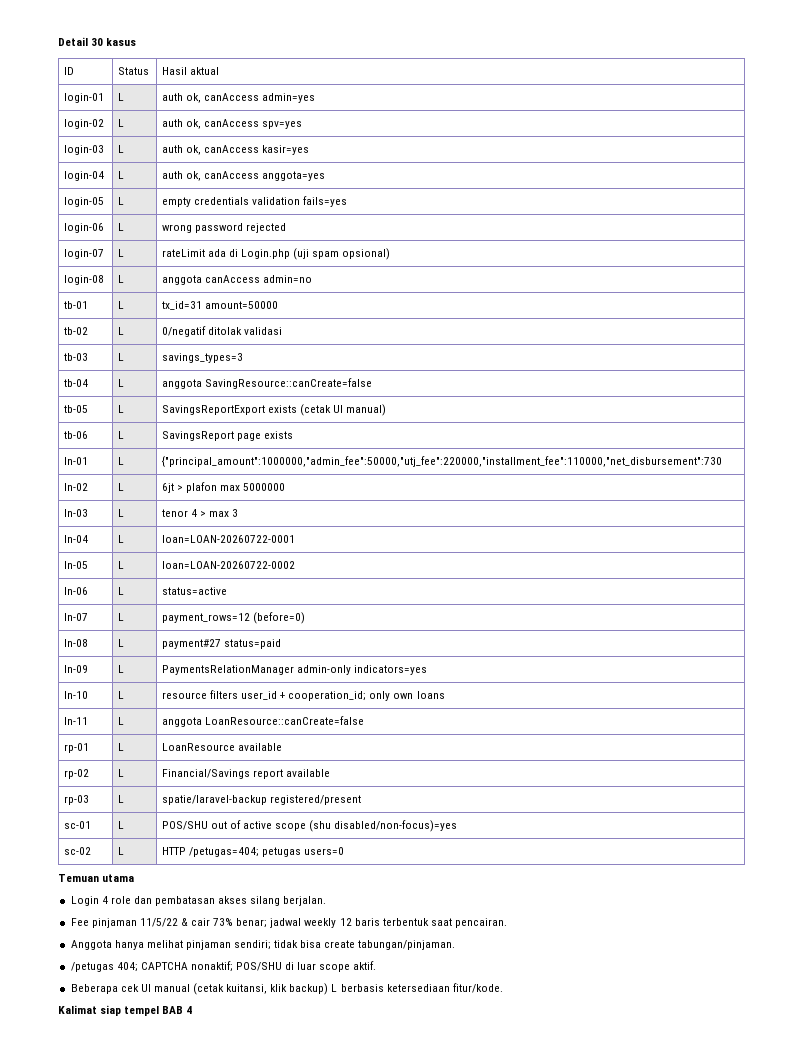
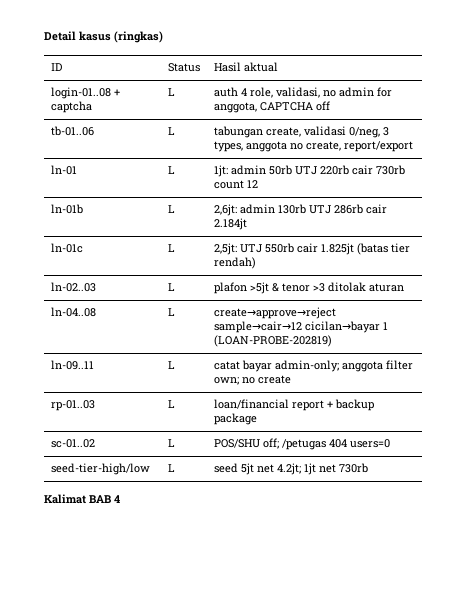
[91,38,104,46] 30 -> (76, 36) none
(137, 42) none -> [114,31,163,43] (ringkas)
[63,93,104,103] [117,93,124,101] [161,93,316,103] [63,119,104,129] [117,119,124,127] [161,119,303,129] [63,145,104,155] [117,145,124,153] [161,145,310,155] [63,171,104,181] [117,171,124,179] [161,171,326,181] [63,197,104,207] [117,197,124,205] [161,196,348,207] [63,223,104,233] [117,223,124,231] [161,223,287,233] [63,249,104,259] [117,249,124,257] [161,248,391,260] [63,275,104,285] [117,275,124,283] [161,275,313,285] [63,301,88,309] [117,301,124,309] [161,301,278,310] [63,327,88,335] [117,327,124,335] [161,326,283,337] [63,353,88,361] [117,353,124,361] [161,353,243,363] [63,379,88,387] [117,379,124,387] [161,378,372,389] [63,405,88,413] [117,405,124,413] [161,404,387,416] [63,431,88,439] [117,431,124,439] [161,431,294,441] [63,457,88,465] [117,457,124,465] [161,456,722,467] [63,483,88,491] [117,483,124,491] [161,482,286,493] [63,509,88,517] [117,509,124,517] [161,509,239,517] [63,535,88,543] [117,535,124,543] [161,535,295,543] [63,561,88,569] [117,561,124,569] [161,561,295,569] [63,587,88,595] [117,587,124,595] [161,587,227,595] [63,613,88,621] [117,613,124,621] [161,612,305,624] [63,639,88,647] [117,639,124,647] [161,639,281,649] [63,665,88,673] [117,665,124,673] [161,665,428,675] [63,691,88,699] [117,691,124,699] [161,690,445,701] [63,717,88,725] [117,717,124,725] [161,716,364,727] [63,743,89,753] [117,743,124,751] [161,743,282,751] [63,769,89,779] [117,769,124,777] [161,769,331,779] [63,795,89,805] [117,795,124,803] [161,795,361,805] [63,821,91,829] [117,821,124,829] [161,820,458,832] [63,847,91,855] [117,847,124,855] [161,847,345,857] [58,874,135,882] [70,896,327,906] [70,918,508,928] [70,940,456,950] [70,961,377,972] [70,983,503,995] login-01 | L | auth ok, canAccess admin=yes // login-02 | L | auth ok, canAccess spv=yes // login-03 | L | auth ok, canAccess kasir=yes // login-04 | L | auth ok, canAccess anggota=yes // login-05 | L | empty credentials validation fails=yes // login-06 | L | wrong password rejected // login-07 | L | rateLimit ada di Login.php (uji spam opsional) // login-08 | L | anggota canAccess admin=no // tb-01 | L | tx_id=31 amount=50000 // tb-02 | L | 0/negatif ditolak validasi // tb-03 | L | savings_types=3 // tb-04 | L | anggota SavingResource::canCreate=false // tb-05 | L | SavingsReportExport exists (cetak UI manual) // tb-06 | L | SavingsReport page exists // ln-01 | L | {"principal_amount":1000000,"admin_fee":50000,"utj_fee":220000,"installment_fee":110000,"net_disbursement":730 // ln-02 | L | 6jt > plafon max 5000000 // ln-03 | L | tenor 4 > max 3 // ln-04 | L | loan=LOAN-20260722-0001 // ln-05 | L | loan=LOAN-20260722-0002 // ln-06 | L | status=active // ln-07 | L | payment_rows=12 (before=0) // ln-08 | L | payment#27 status=paid // ln-09 | L | PaymentsRelationManager admin-only indicators=yes // ln-10 | L | resource filters user_id + cooperation_id; only own loans // ln-11 | L | anggota LoanResource::canCreate=false // rp-01 | L | LoanResource available // rp-02 | L | Financial/Savings report available // rp-03 | L | spatie/laravel-backup registered/present // sc-01 | L | POS/SHU out of active scope (shu disabled/non-focus)=yes // sc-02 | L | HTTP /petugas=404; petugas users=0 // Temuan utama // Login 4 role dan pembatasan akses silang berjalan. // Fee pinjaman 11/5/22 & cair 73% benar; jadwal weekly 12 baris terbentuk saat pencairan. // Anggota hanya melihat pinjaman sendiri; tidak bisa create tabungan/pinjaman. // /petugas 404; CAPTCHA nonaktif; POS/SHU di luar scope aktif. // Beberapa cek UI manual (cetak kuitansi, klik backup) L berbasis ketersediaan fitur/kode. -> [50,87,120,99] [50,101,92,113] [167,88,175,96] [213,87,392,98] [213,101,330,113] [50,126,94,136] [167,127,175,135] [213,126,389,138] [213,141,413,152] [50,165,77,175] [167,166,175,174] [213,165,405,177] [213,180,258,189] [50,204,83,214] [167,205,175,213] [213,204,387,216] [213,218,247,230] [50,243,83,253] [167,244,175,252] [213,243,410,255] [213,257,256,269] [50,282,96,292] [167,283,175,291] [213,282,404,294] [50,307,96,317] [167,308,175,316] [213,307,336,319] [213,321,388,333] [213,335,332,347] [50,360,94,370] [167,361,175,369] [213,360,413,372] [213,375,291,385] [50,400,95,411] [167,400,175,408] [213,399,374,411] [213,413,257,425] [50,439,95,448] [167,439,175,447] [213,438,390,450] [50,463,150,475] [167,464,175,472] [213,463,368,475] login-01..08 + captcha | L | auth 4 role, validasi, no admin for anggota, CAPTCHA off // tb-01..06 | L | tabungan create, validasi 0/neg, 3 types, anggota no create, report/export // ln-01 | L | 1jt: admin 50rb UTJ 220rb cair 730rb count 12 // ln-01b | L | 2,6jt: admin 130rb UTJ 286rb cair 2.184jt // ln-01c | L | 2,5jt: UTJ 550rb cair 1.825jt (batas tier rendah) // ln-02..03 | L | plafon >5jt & tenor >3 ditolak aturan // ln-04..08 | L | create→approve→reject sample→cair→12 cicilan→bayar 1 (LOAN-PROBE-202819) // ln-09..11 | L | catat bayar admin-only; anggota filter own; no create // rp-01..03 | L | loan/financial report + backup package // sc-01..02 | L | POS/SHU off; /petugas 404 users=0 // seed-tier-high/low | L | seed 5jt net 4.2jt; 1jt net 730rb
[100,1005,160,1016] siap tempel -> (86, 499) none

